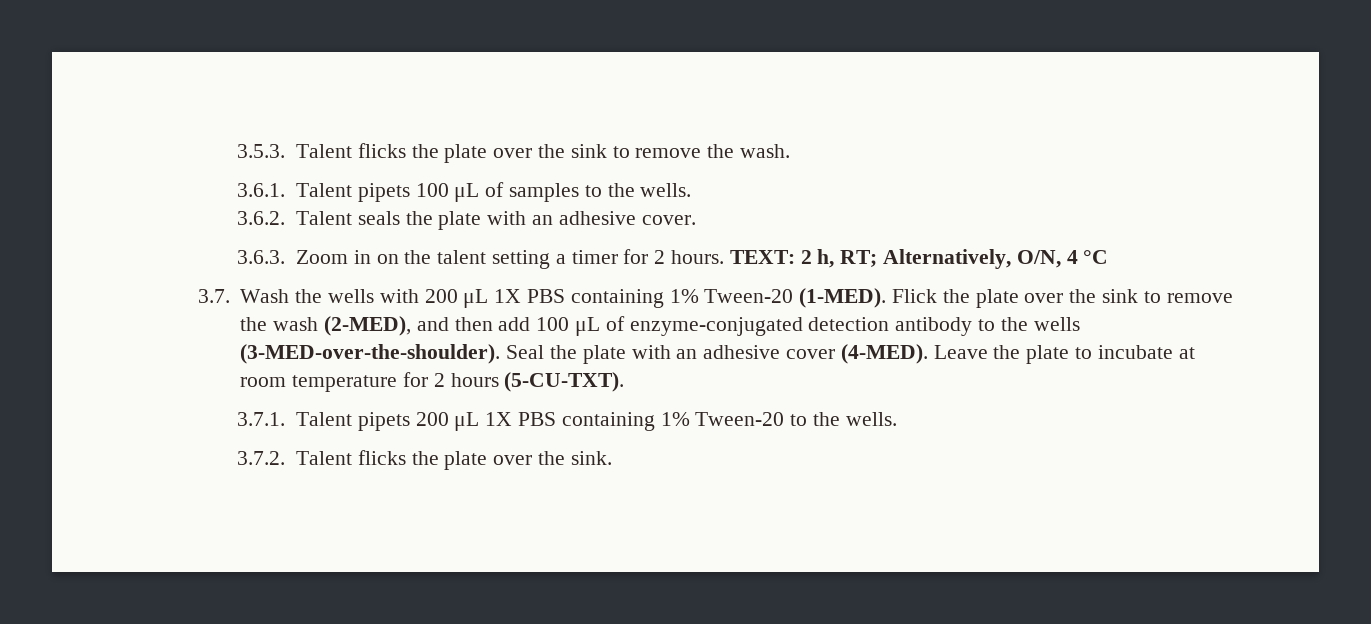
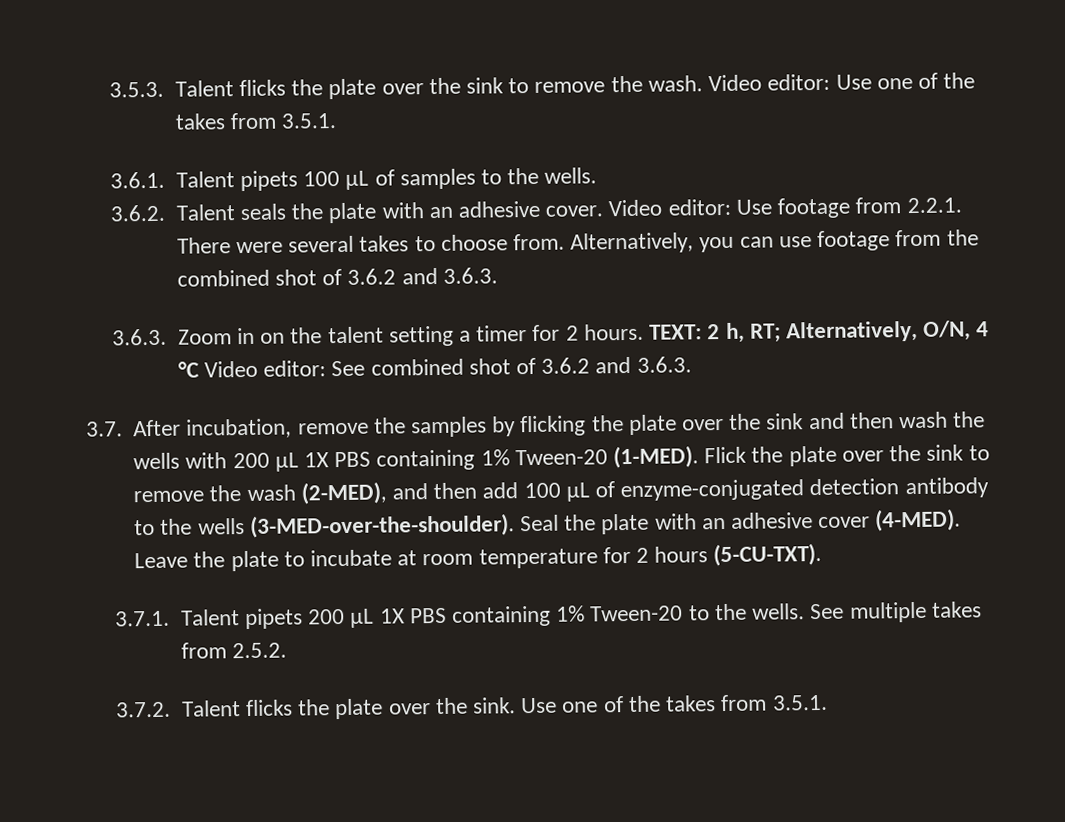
(790, 151) none -> [708,72,976,92] [174,112,338,130] Video editor: Use one of the takes from 3.5.1.
(696, 220) none -> [608,197,962,219] [176,229,979,254] [176,267,498,287] Video editor: Use footage from 2.2.1. There were several takes to choose from. Alternatively, you can use footage from the combined shot of 3.6.2 and 3.6.3.
[197,289,290,303] // 3.7. Wash -> [203,356,692,378] [85,411,949,439] Video editor: See combined shot of 3.6.2 and 3.6.3. // 3.7. After incubation, remove the samples by flicking the plate over the sink and then wash
(897, 419) none -> [810,601,982,623] [180,642,287,659] See multiple takes from 2.5.2.
(612, 458) none -> [521,694,828,714] Use one of the takes from 3.5.1.

